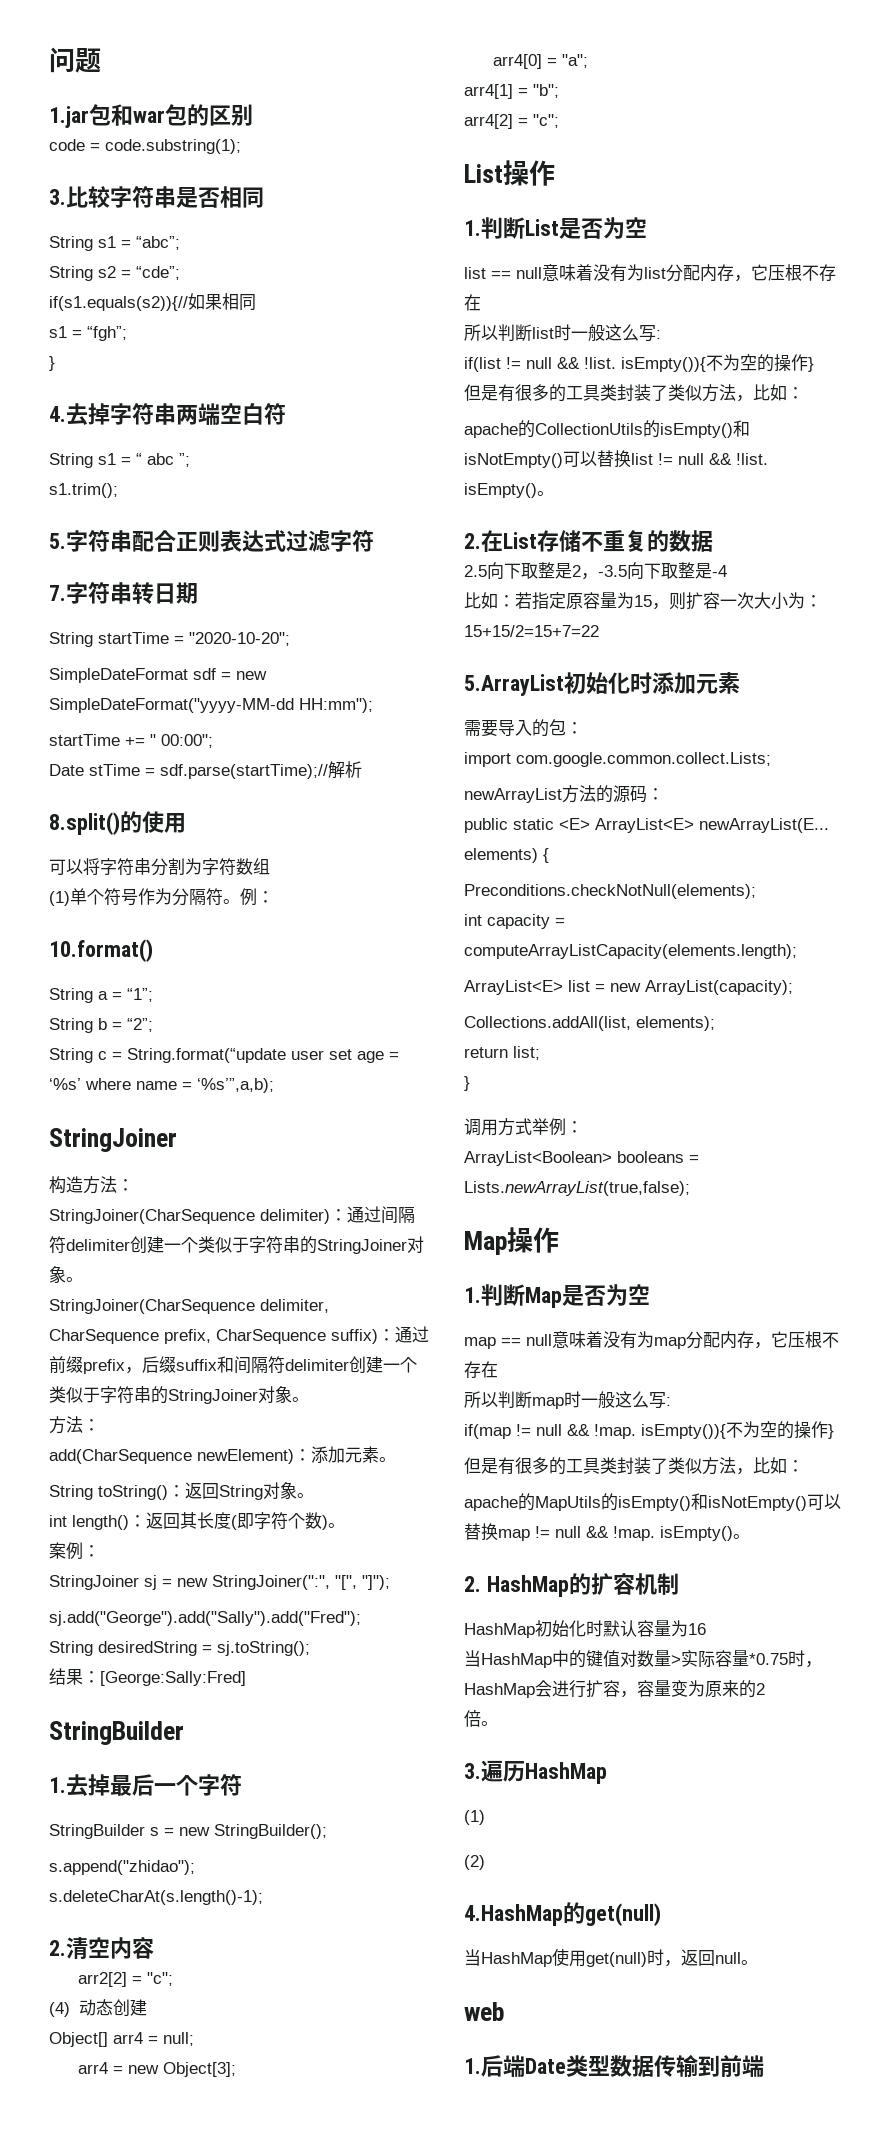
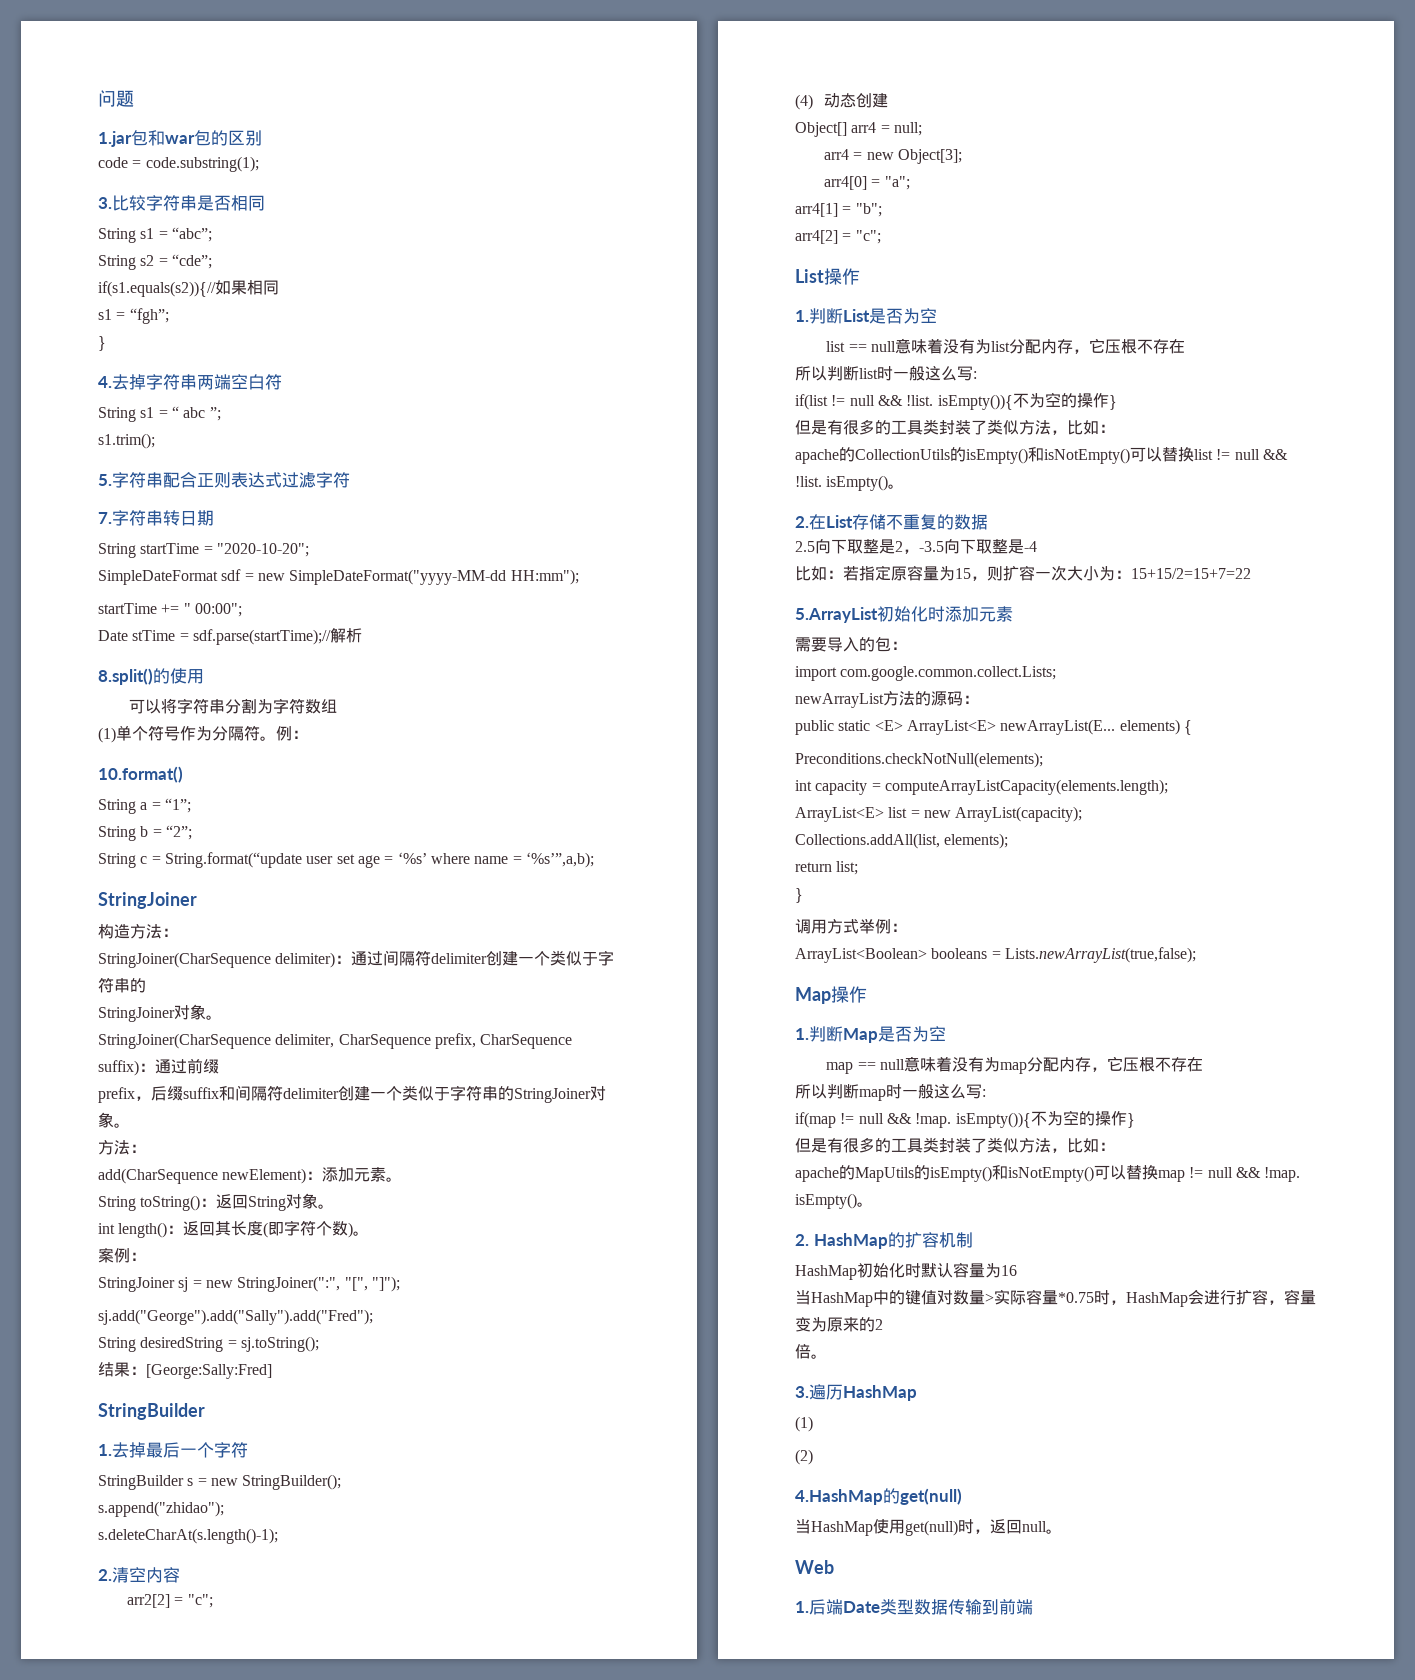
(317, 1245) none -> (146, 985) //
(83, 1364) none -> (219, 1066) //
[464,2002,504,2021] web -> [795,1560,834,1574] Web

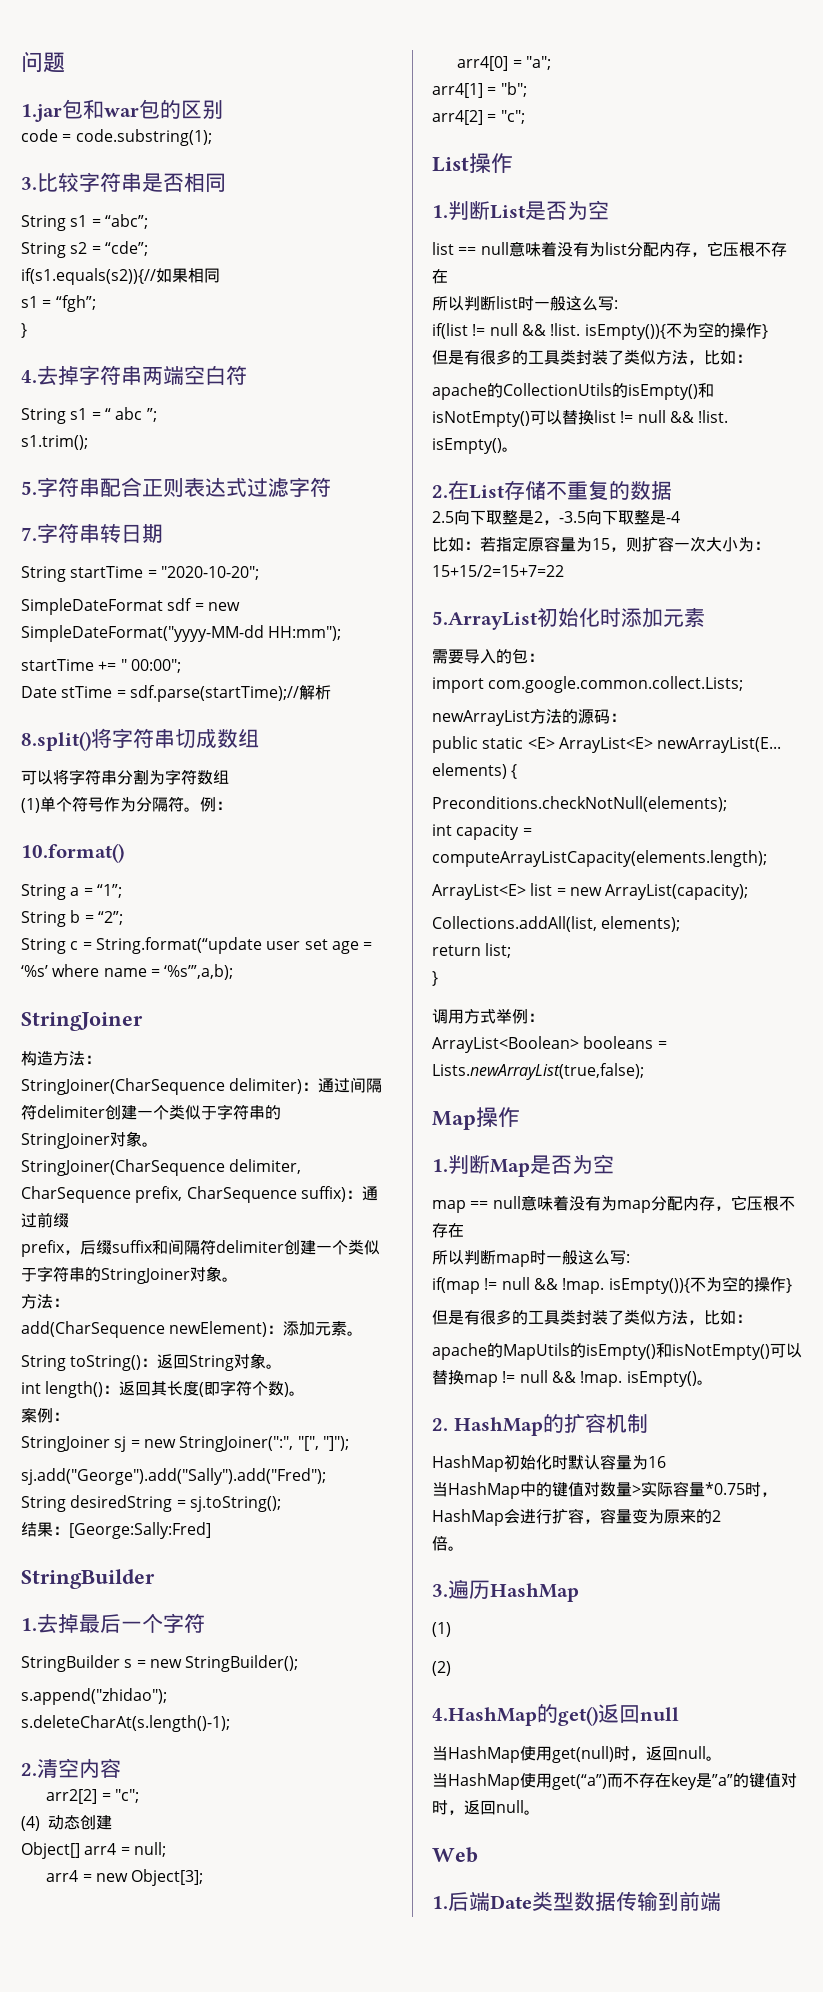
[153,668,204,684] 的使用 -> [91,728,259,749] 将字符串切成数组
[900,1488,962,1505] get(null) -> [558,1704,679,1726] get()返回null
(1062, 1531) none -> [432,1773,797,1790] [432,1800,540,1815] // 当HashMap使用get(“a”)而不存在key是”a”的键值对时，返回null。

